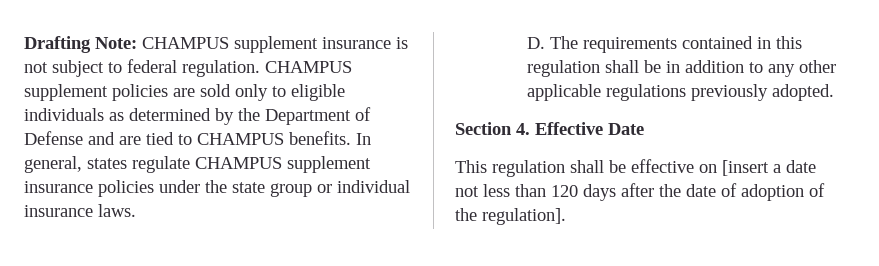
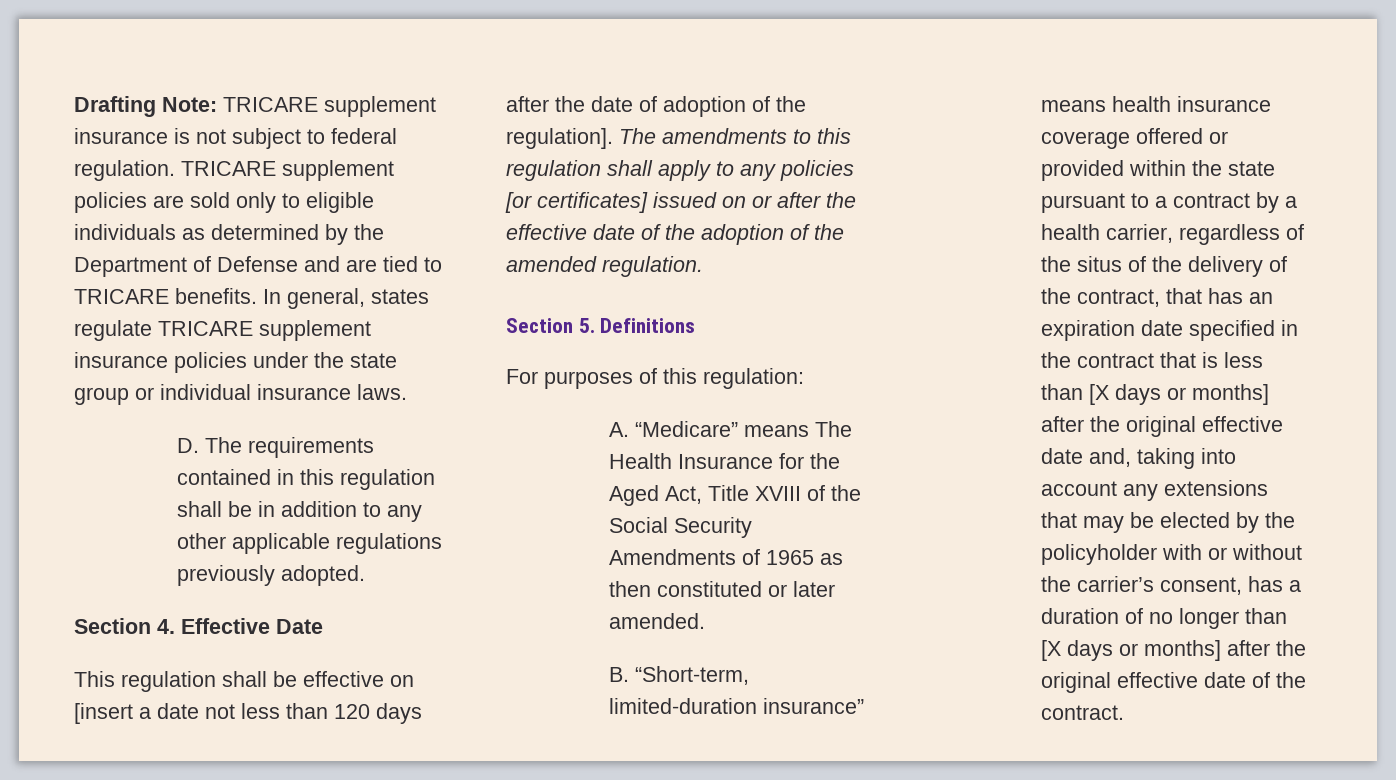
[142,37,229,49] CHAMPUS -> [223,97,318,112] TRICARE
[265,61,352,73] CHAMPUS -> [181,161,276,176] TRICARE
[197,133,284,145] CHAMPUS -> [74,289,169,304] TRICARE
[195,157,282,169] CHAMPUS -> [158,321,253,336] TRICARE
(566, 216) none -> [619,128,851,144] [506,160,854,181] [505,192,856,213] [506,224,844,245] [506,256,703,277] [506,318,696,333] [506,368,804,389] [609,421,853,437] [609,453,841,469] [609,485,862,506] [609,517,753,538] [609,549,844,565] [609,581,836,597] [609,613,706,629] [609,666,750,685] [609,698,865,714] [1041,96,1272,112] [1041,128,1229,149] [1041,160,1276,181] [1041,192,1298,213] [1041,224,1305,245] [1041,256,1288,277] [1041,288,1274,307] [1041,320,1299,341] [1041,352,1264,368] [1041,384,1270,405] [1041,416,1284,437] [1041,448,1237,469] [1041,480,1269,501] [1041,512,1296,533] [1041,544,1303,565] [1041,576,1302,595] [1041,608,1288,629] [1041,640,1307,661] [1041,672,1307,693] [1041,705,1125,720] The amendments to this regulation shall apply to any policies [or certificates] issued on or after the effective date of the adoption of the amended regulation. // Section 5. Definitions // For purposes of this regulation: // A. “Medicare” means The Health Insurance for the Aged Act, Title XVIII of the Social Security Amendments of 1965 as then constituted or later amended. // B. “Short-term, limited-duration insurance” means health insurance coverage offered or provided within the state pursuant to a contract by a health carrier, regardless of the situs of the delivery of the contract, that has an expiration date specified in the contract that is less than [X days or months] after the original effective date and, taking into account any extensions that may be elected by the policyholder with or without the carrier’s consent, has a duration of no longer than [X days or months] after the original effective date of the contract.

